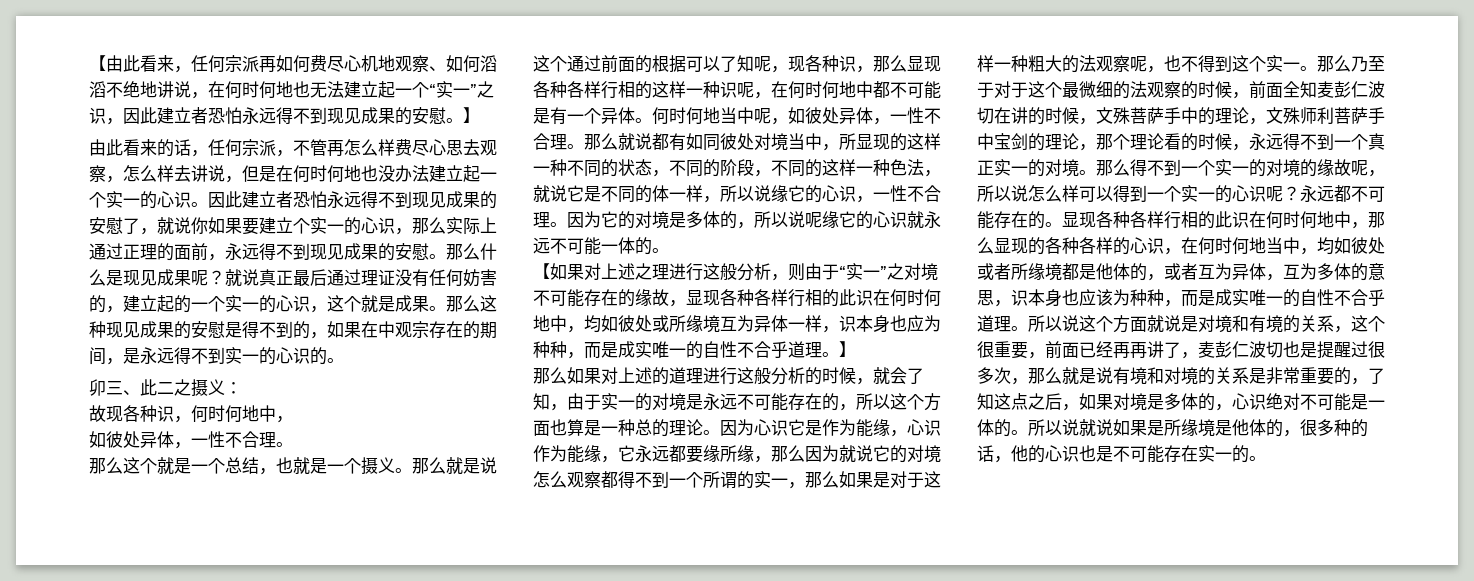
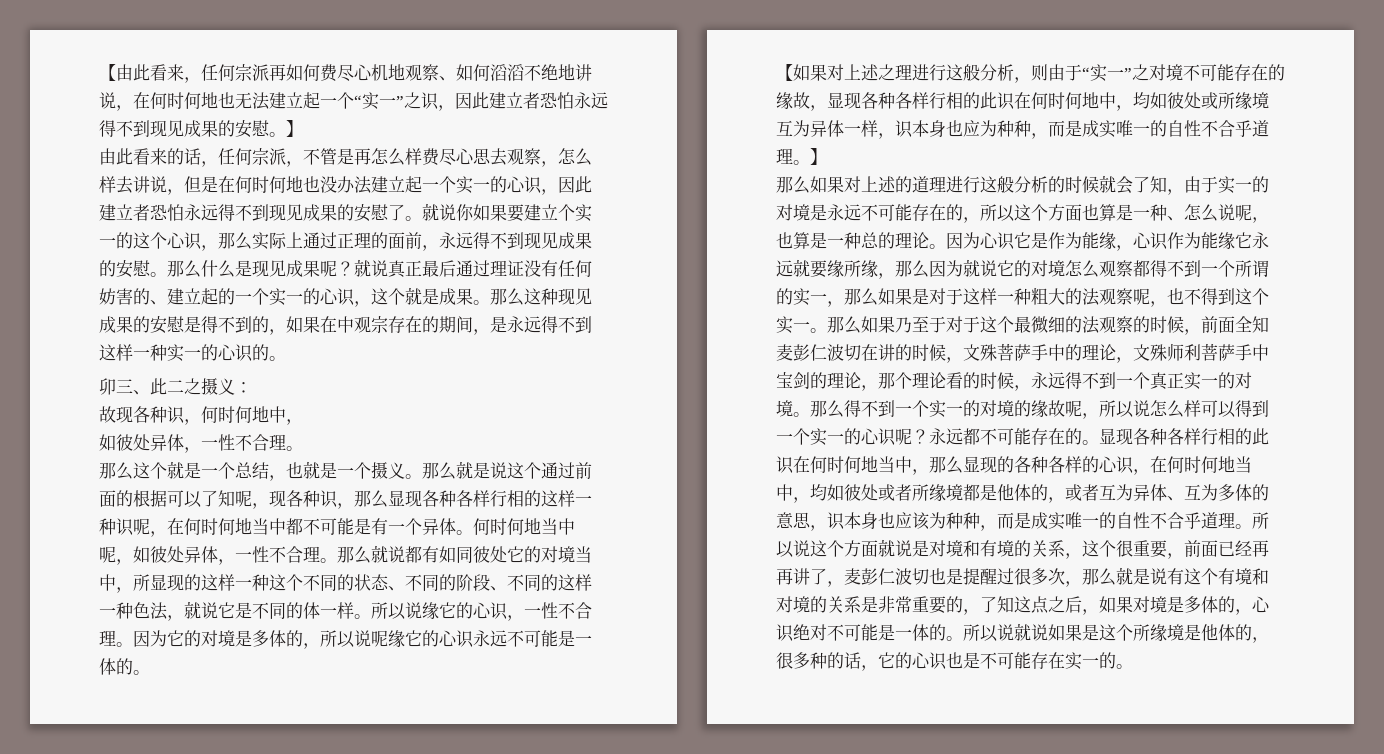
(327, 147) none -> [337,148,354,165] 是
[191,202,208,207] 。 -> [541,189,558,195] ，
[140,228,157,235] ， -> [405,216,422,221] 。
(361, 226) none -> [133,232,167,249] 这个
[106,306,123,313] ， -> [150,300,167,305] 、
(225, 355) none -> [99,344,167,361] 这样一种
(856, 89) none -> [252,518,269,535] 当
(754, 141) none -> [507,546,541,563] 它的
(567, 167) none -> [269,574,303,591] 这个
[652,170,669,177] ， -> [388,586,405,591] 、
[754,170,771,177] ， -> [490,586,507,591] 、
[703,196,720,203] ， -> [354,614,371,619] 。
[907,211,941,228] [533,237,601,255] 就永远不可能 -> [473,630,575,647] 永远不可能是
[856,378,873,385] ， -> (1099, 184) none
(635, 427) none -> [1167,204,1269,223] [776,232,861,249] 、怎么说呢，也算是一种
[601,445,686,463] ，它永远都 -> [1235,232,1269,249] [776,259,810,277] 它永远就
(1351, 63) none -> [861,316,895,333] 如果
(1334, 219) none -> [878,456,895,473] 当
[1266,274,1283,281] ， -> [1167,496,1184,501] 、
(1130, 376) none -> [1184,568,1235,585] 这个有
(1164, 428) none -> [1099,624,1133,641] 这个
[1011,445,1028,462] 他 -> [878,652,895,669] 它

